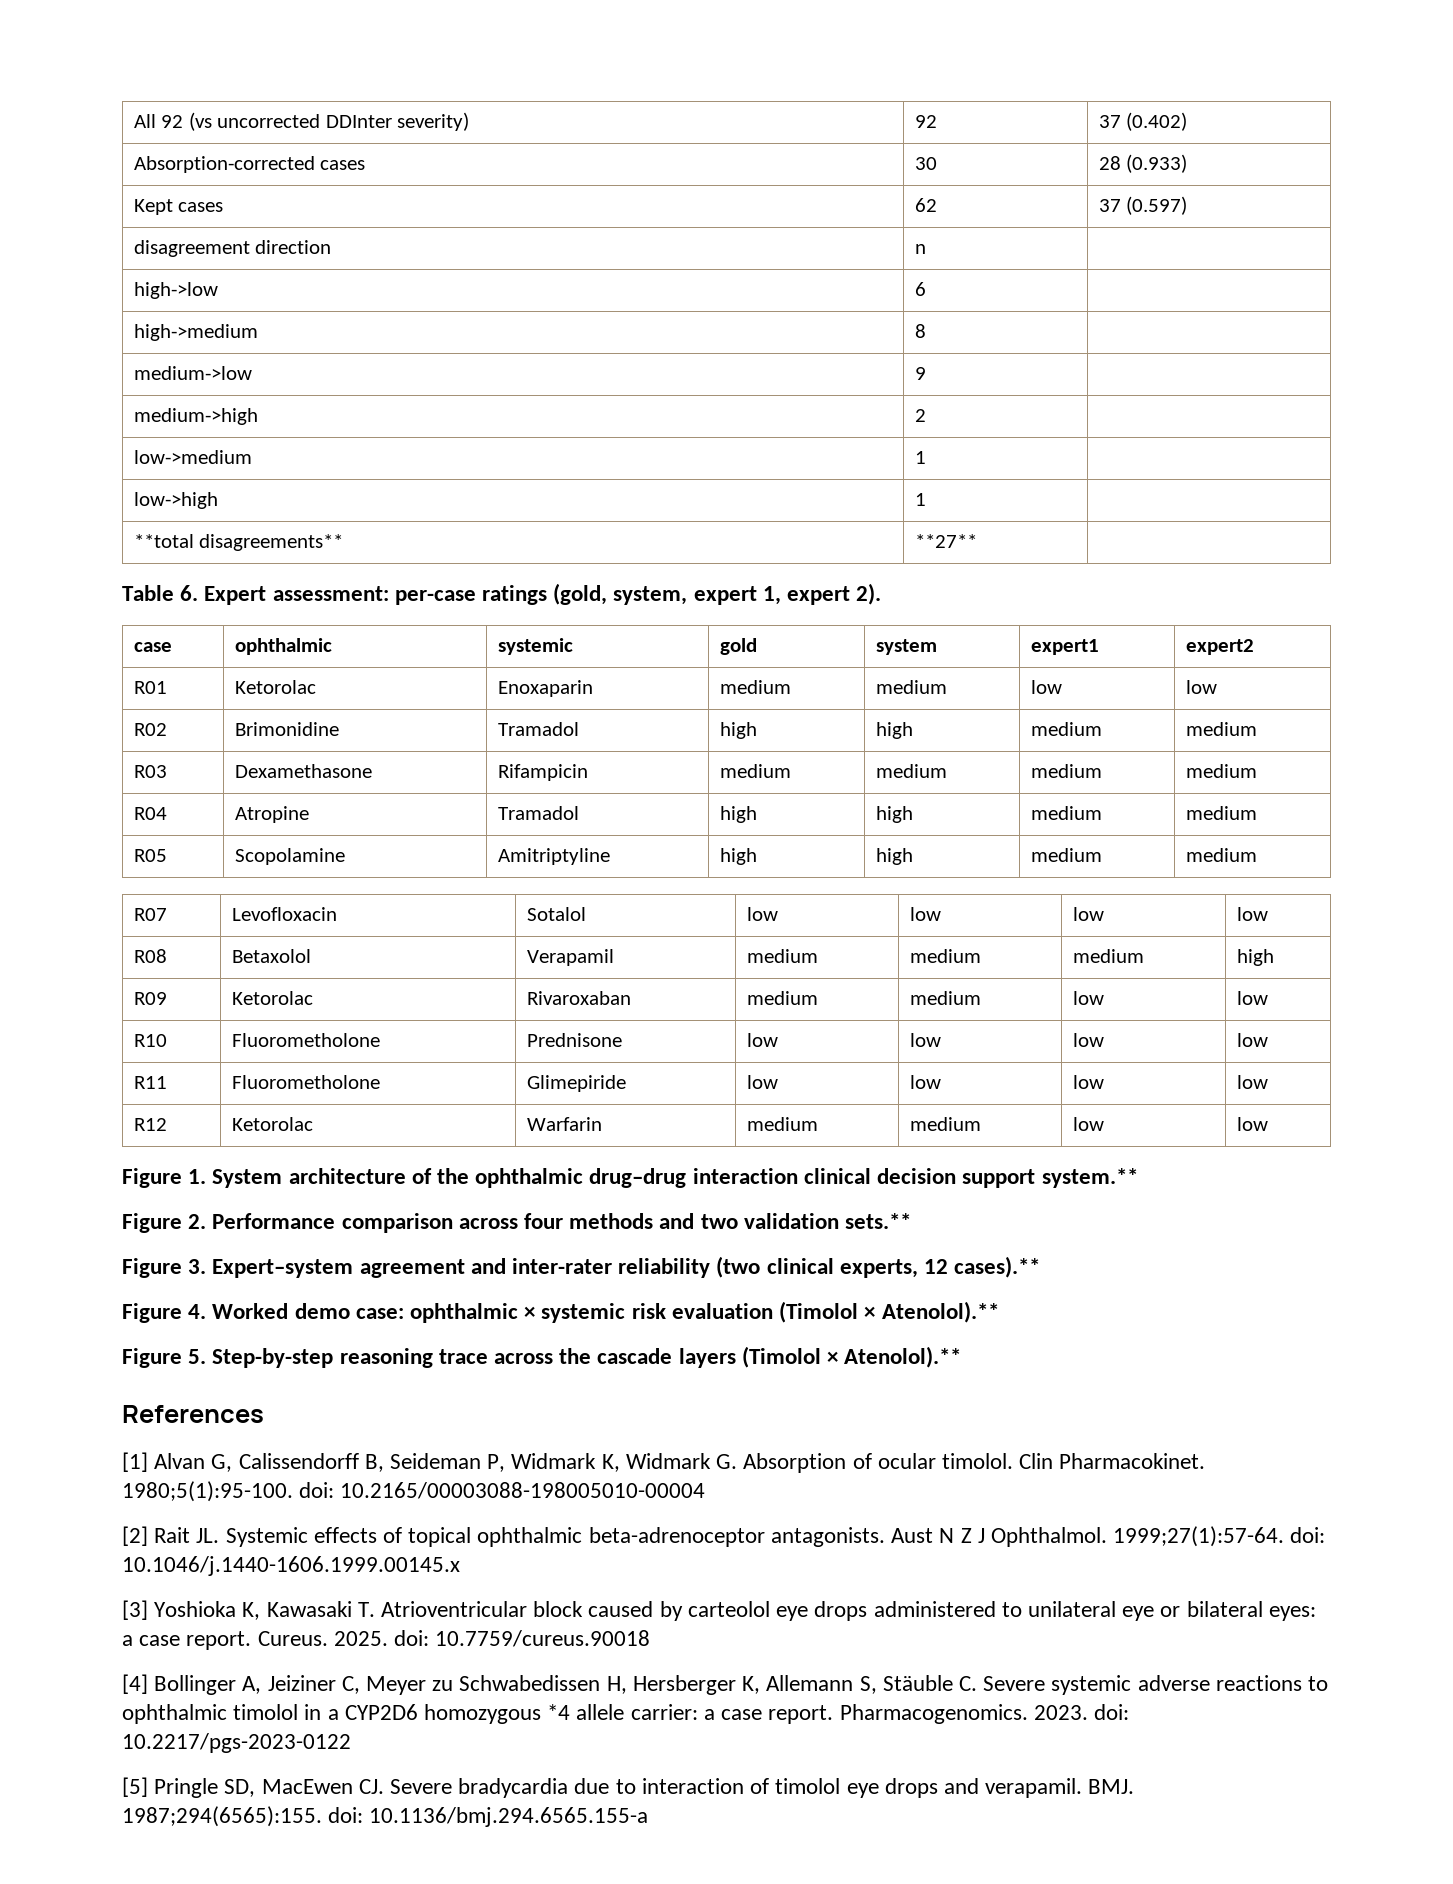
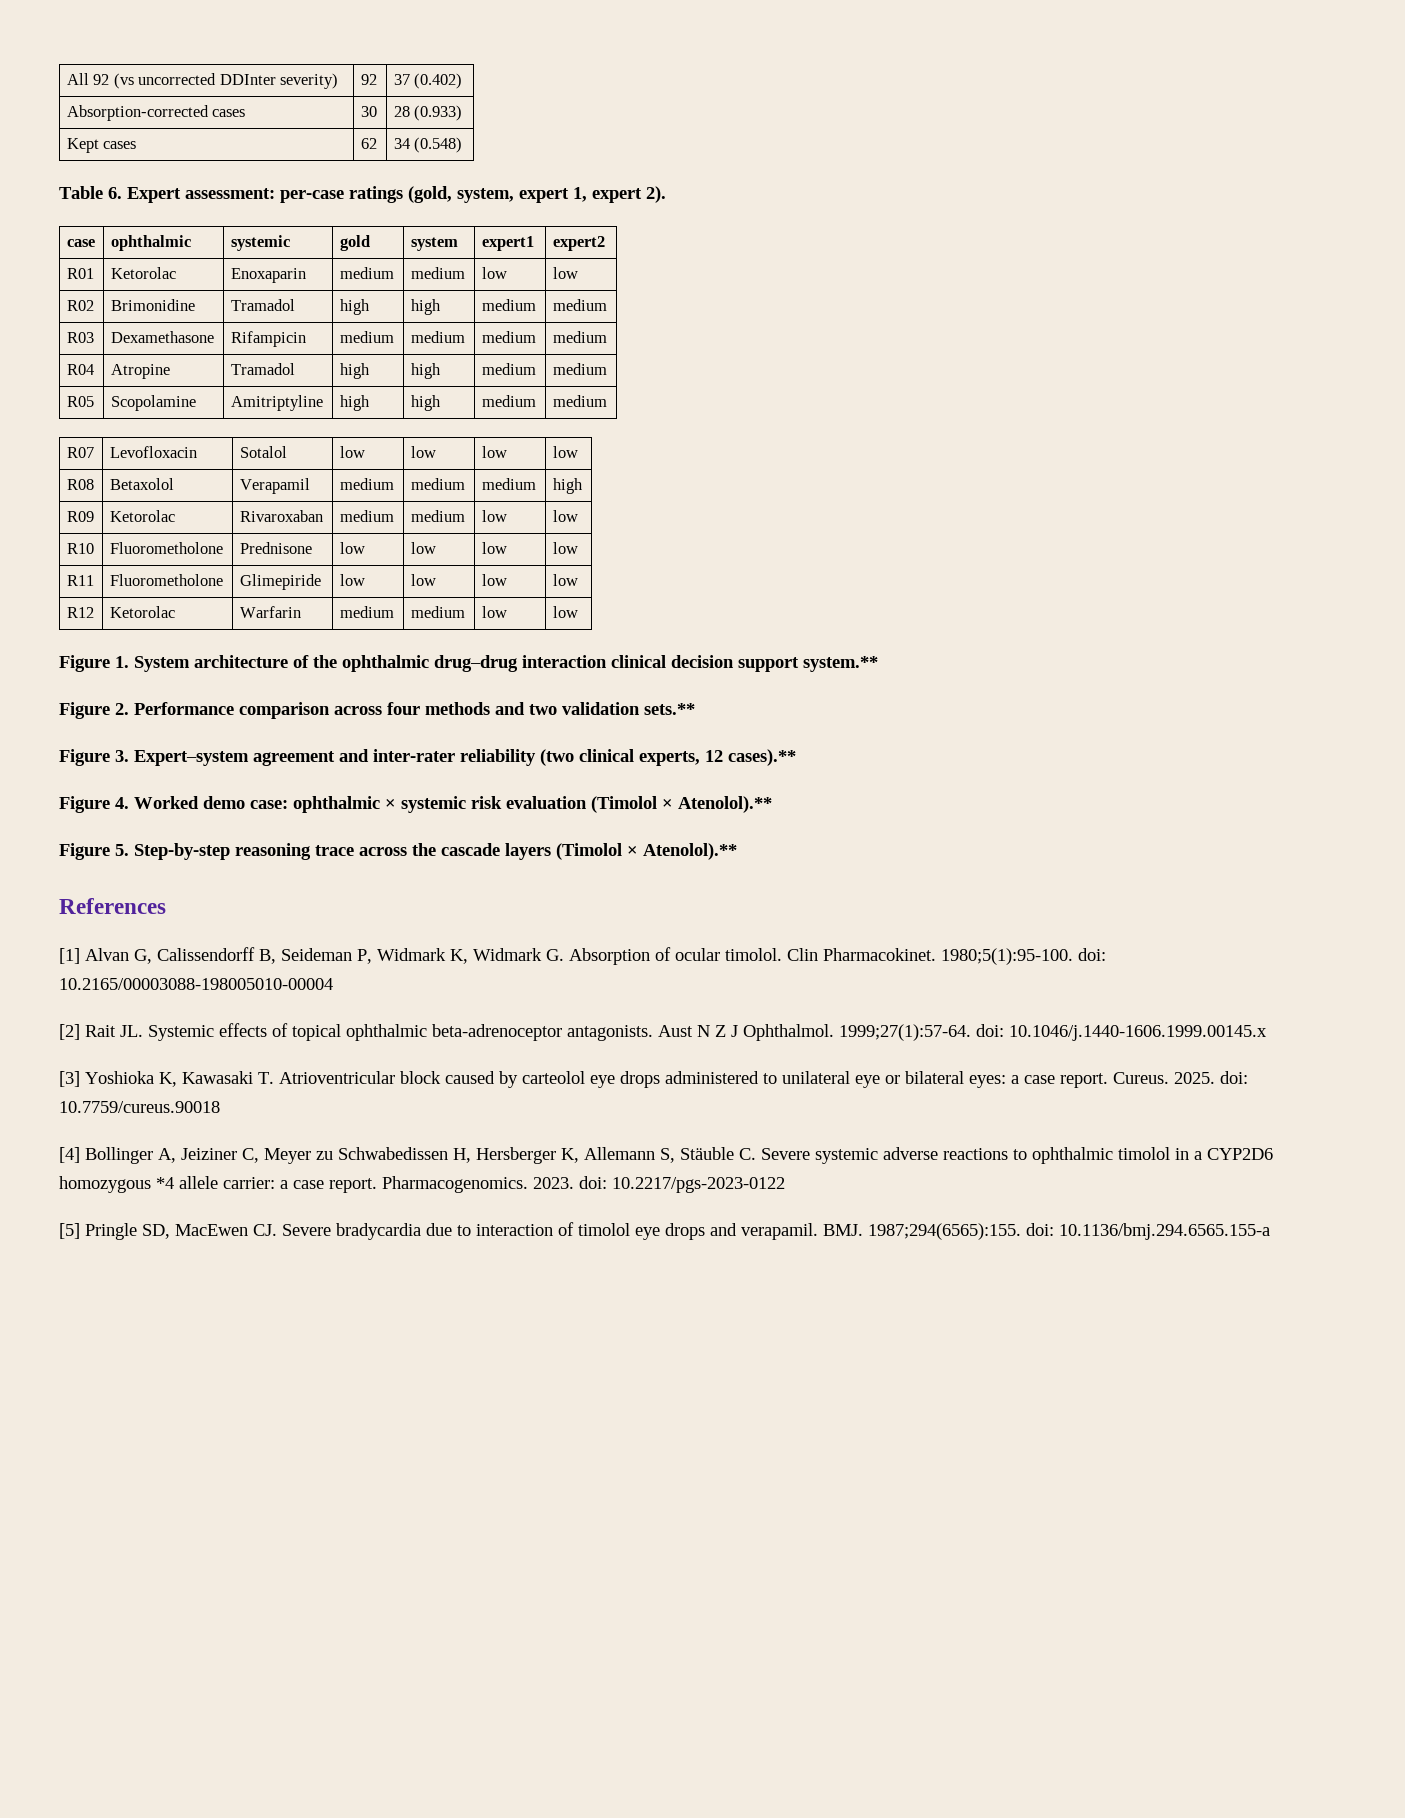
[1098,196,1188,215] [133,240,332,257] [914,244,926,254] [133,282,218,299] [914,282,926,296] [133,324,258,341] [914,324,926,338] [133,366,252,380] [914,367,926,380] [133,408,258,425] [914,409,926,422] [133,450,252,464] [914,451,926,464] [133,492,218,509] [914,493,926,506] [133,534,344,551] [914,534,977,548] 37 (0.597) // disagreement direction | n | // high->low | 6 | // high->medium | 8 | // medium->low | 9 | // medium->high | 2 | // low->medium | 1 | // low->high | 1 | // **total disagreements** | **27** | -> [393,137,463,153] 34 (0.548)

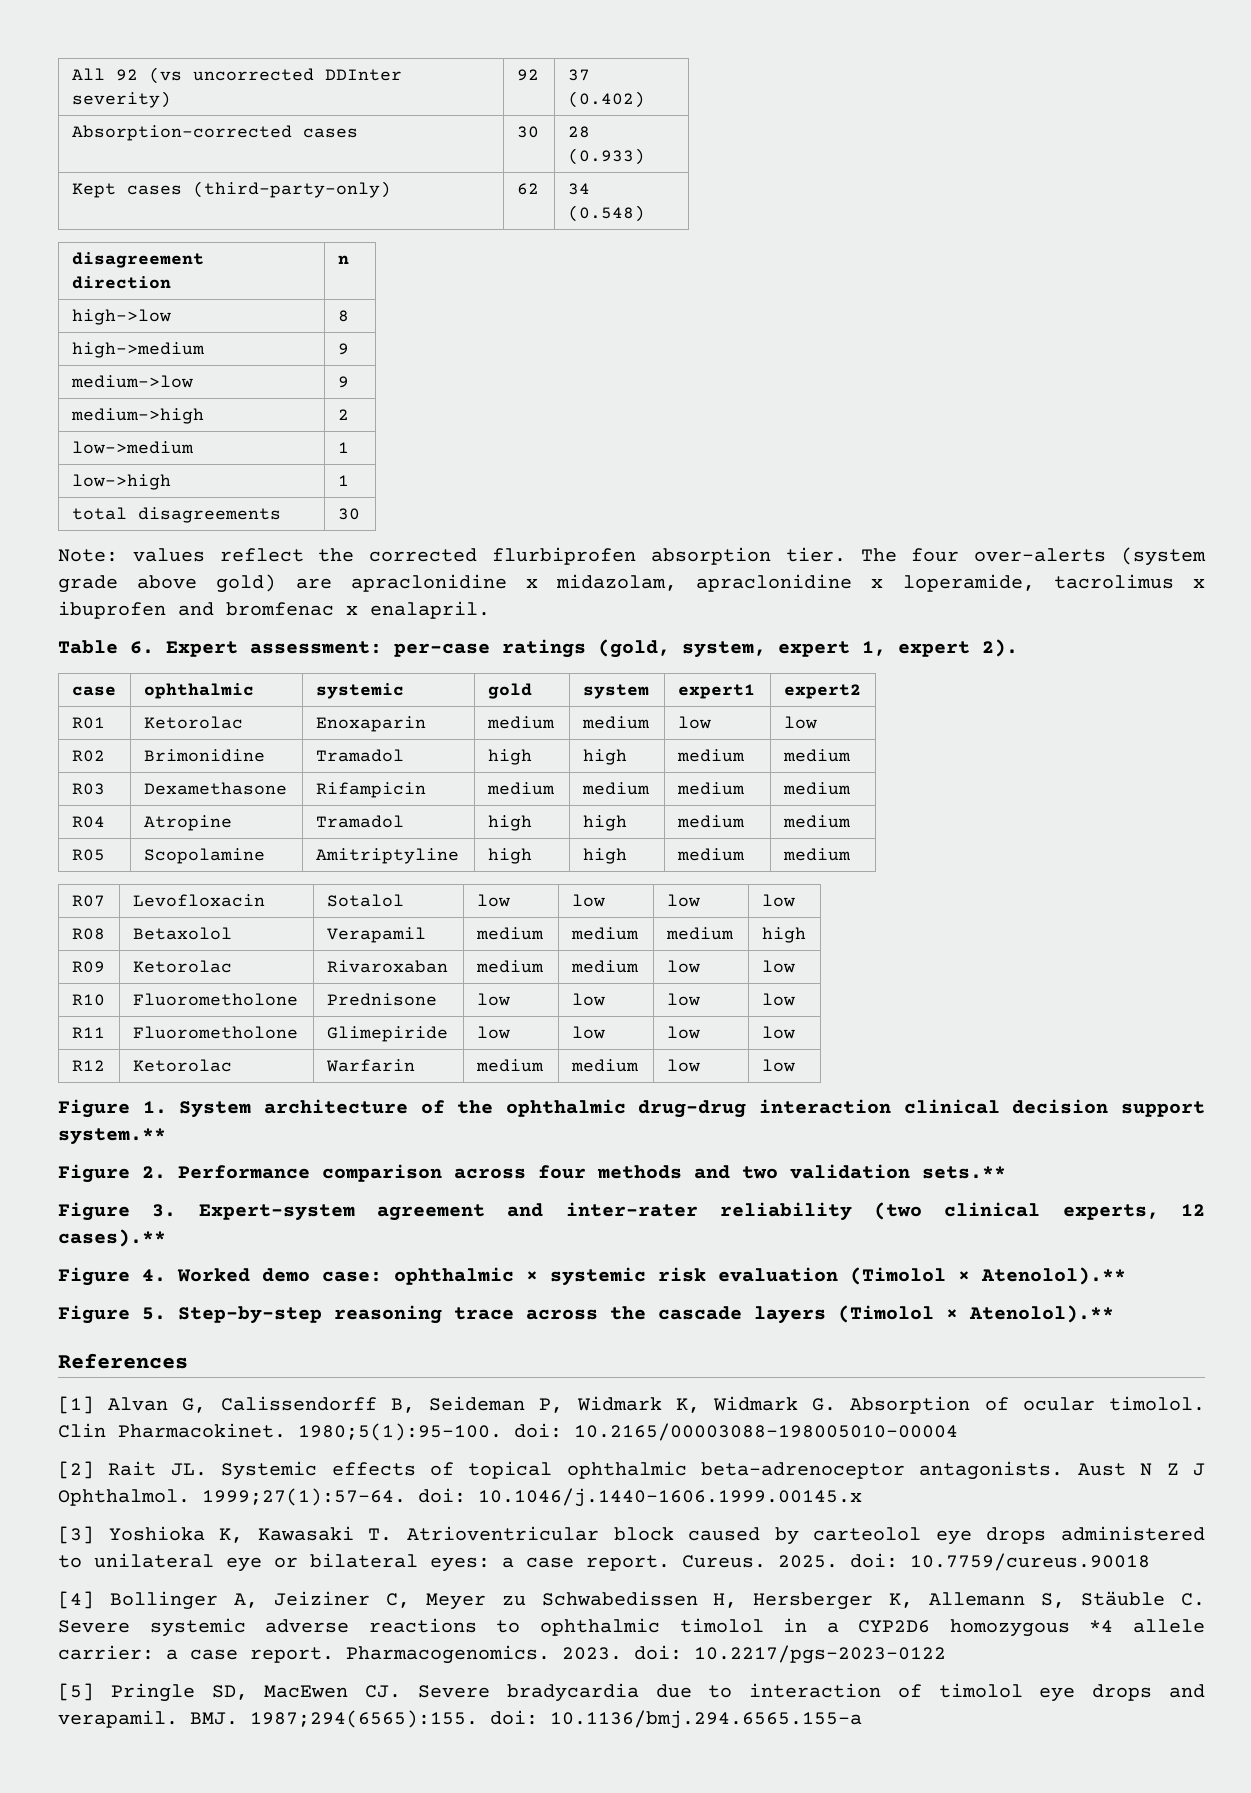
(137, 145) none -> [192,181,391,198] (third-party-only)
(463, 145) none -> [71,252,204,268] [71,276,171,289] [337,255,349,264] [71,309,171,325] [337,310,349,322] [71,342,205,358] [337,343,349,355] [70,375,193,388] [337,376,349,388] [70,408,204,424] [337,409,349,420] [71,441,194,454] [337,442,349,453] [71,474,171,490] [337,475,349,486] [71,507,281,523] [337,508,360,520] [58,547,1207,566] [58,574,1205,593] [58,601,490,619] // disagreement direction | n // high->low | 8 // high->medium | 9 // medium->low | 9 // medium->high | 2 // low->medium | 1 // low->high | 1 // total disagreements | 30 // Note: values reflect the corrected flurbiprofen absorption tier. The four over-alerts (system grade above gold) are apraclonidine x midazolam, apraclonidine x loperamide, tacrolimus x ibuprofen and bromfenac x enalapril.

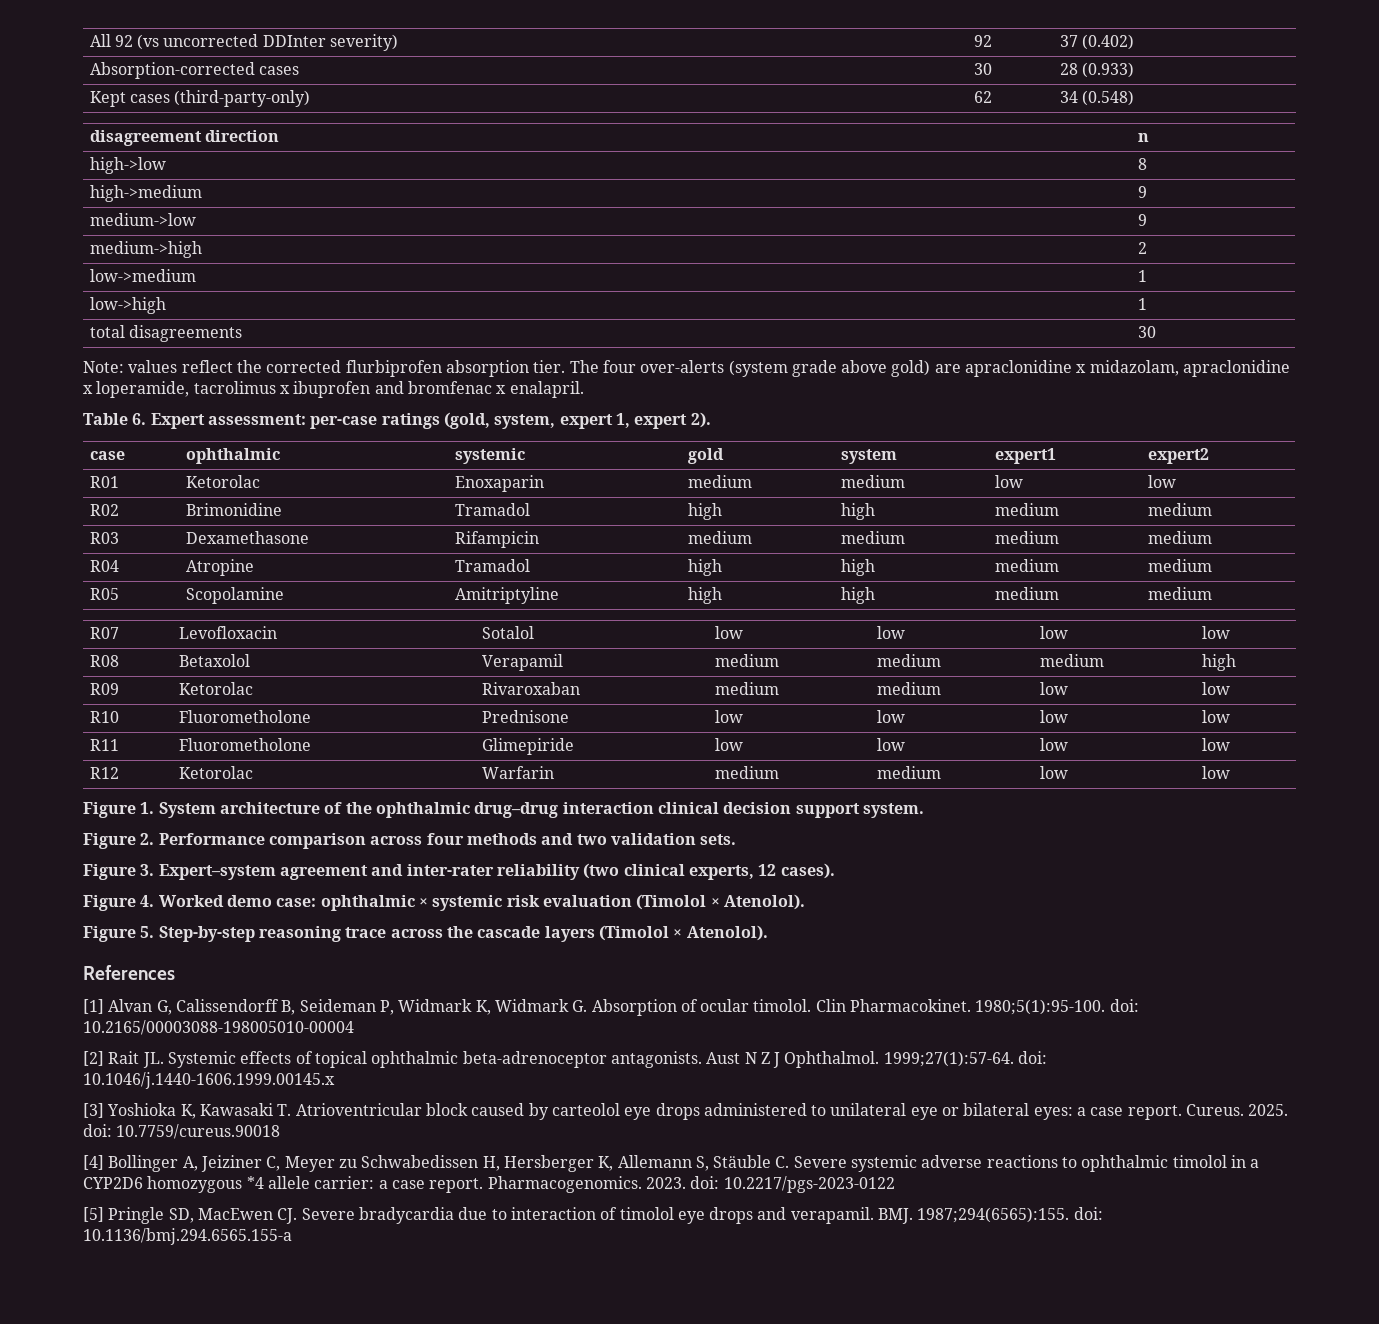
[58,1128,166,1145] system.** -> [862,803,924,818] system.
[922,1166,1006,1179] sets.** -> [700,834,737,845] sets.
[58,1229,166,1247] cases).** -> [780,863,835,879] cases).
[981,1267,1126,1285] Atenolol).** -> [723,894,805,910] Atenolol).
[969,1305,1114,1323] Atenolol).** -> [686,925,768,941] Atenolol).

